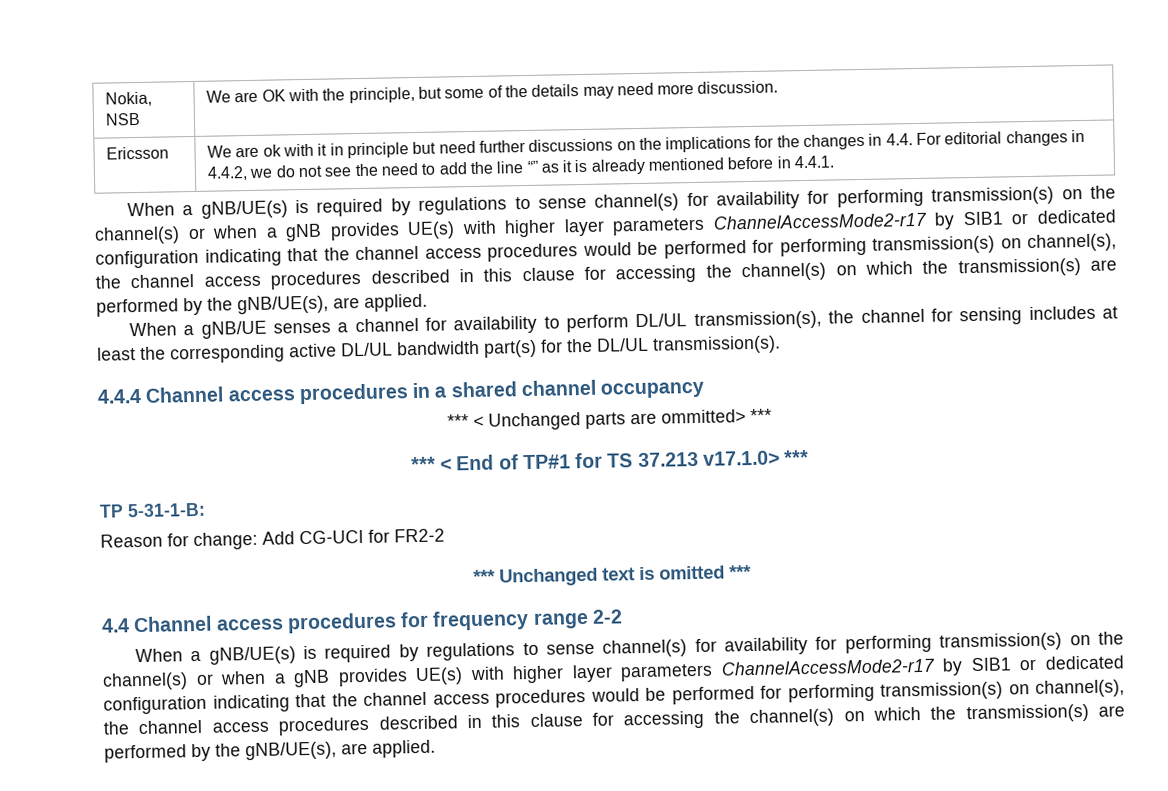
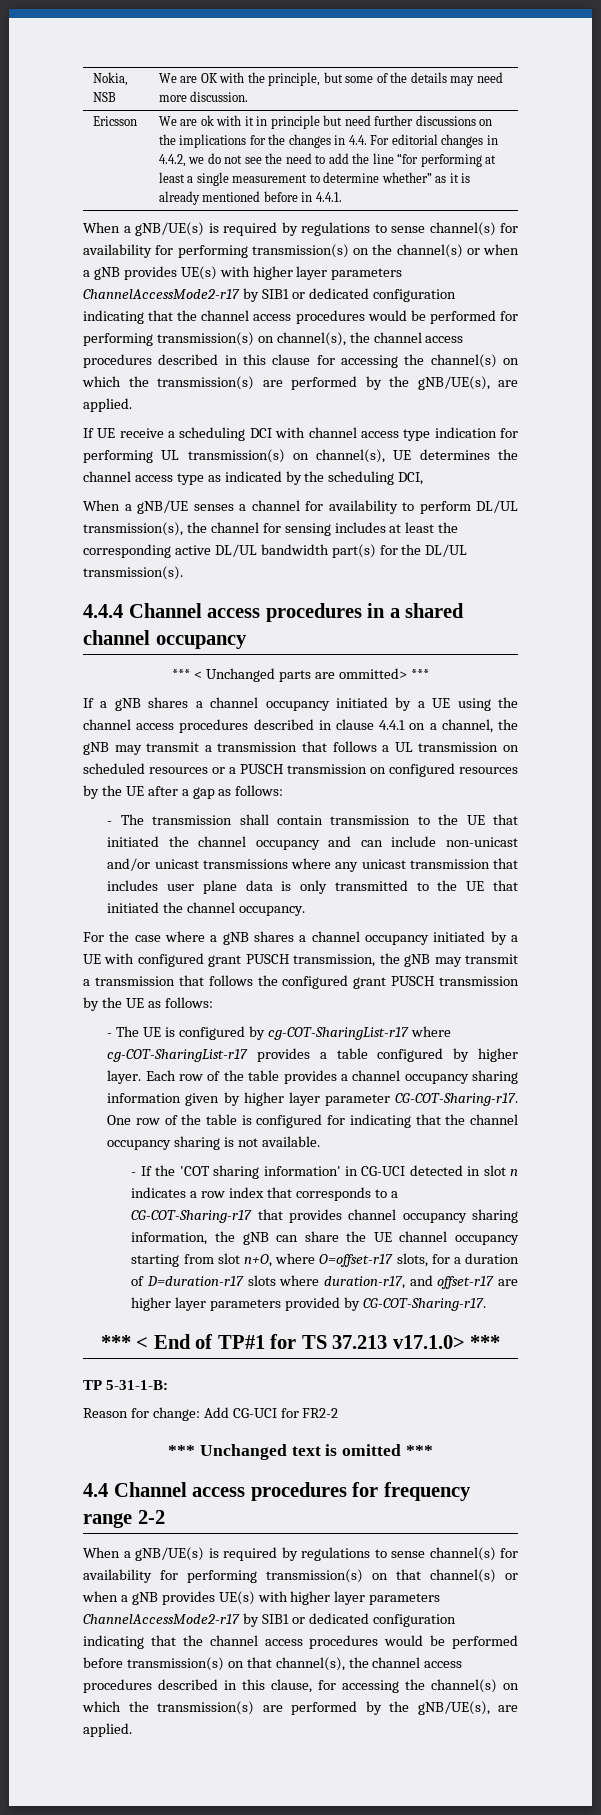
[526,160,538,173] “” -> [397,153,497,167] [158,172,432,186] “for performing at least a single measurement to determine whether”
(428, 302) none -> [83,427,518,441] [83,449,518,463] [83,471,424,485] // If UE receive a scheduling DCI with channel access type indication for performing UL transmission(s) on channel(s), UE determines the channel access type as indicated by the scheduling DCI,
(772, 415) none -> [83,697,518,711] [83,719,518,733] [83,741,520,755] [83,763,518,777] [83,785,284,799] [107,814,518,825] [107,836,518,850] [107,858,518,872] [107,880,518,894] [107,902,305,916] [83,931,518,945] [83,953,518,967] [83,975,519,989] [83,997,213,1011] [107,1026,451,1040] [107,1048,518,1062] [107,1070,518,1084] [107,1092,518,1106] [107,1114,518,1128] [107,1136,320,1150] [131,1165,518,1179] [131,1187,398,1201] [131,1209,518,1223] [131,1231,519,1245] [131,1253,519,1267] [131,1275,518,1289] [131,1297,487,1311] // If a gNB shares a channel occupancy initiated by a UE using the channel access procedures described in clause 4.4.1 on a channel, the gNB may transmit a transmission that follows a UL transmission on scheduled resources or a PUSCH transmission on configured resources by the UE after a gap as follows: // - The transmission shall contain transmission to the UE that initiated the channel occupancy and can include non-unicast and/or unicast transmissions where any unicast transmission that includes user plane data is only transmitted to the UE that initiated the channel occupancy. // For the case where a gNB shares a channel occupancy initiated by a UE with configured grant PUSCH transmission, the gNB may transmit a transmission that follows the configured grant PUSCH transmission by the UE as follows: // - The UE is configured by cg-COT-SharingList-r17 where cg-COT-SharingList-r17 provides a table configured by higher layer. Each row of the table provides a channel occupancy sharing information given by higher layer parameter CG-COT-Sharing-r17. One row of the table is configured for indicating that the channel occupancy sharing is not available. // - If the 'COT sharing information' in CG-UCI detected in slot n indicates a row index that corresponds to a CG-COT-Sharing-r17 that provides channel occupancy sharing information, the gNB can share the UE channel occupancy starting from slot n+O, where O=offset-r17 slots, for a duration of D=duration-r17 slots where duration-r17, and offset-r17 are higher layer parameters provided by CG-COT-Sharing-r17.
[1098,631,1124,645] the -> [396,1569,421,1580] that
[760,679,1125,703] [103,713,583,736] for performing transmission(s) on channel(s), the channel access procedures described in this clause -> [83,1657,463,1671] [83,1679,312,1693] before transmission(s) on that channel(s), the channel access procedures described in this clause,

